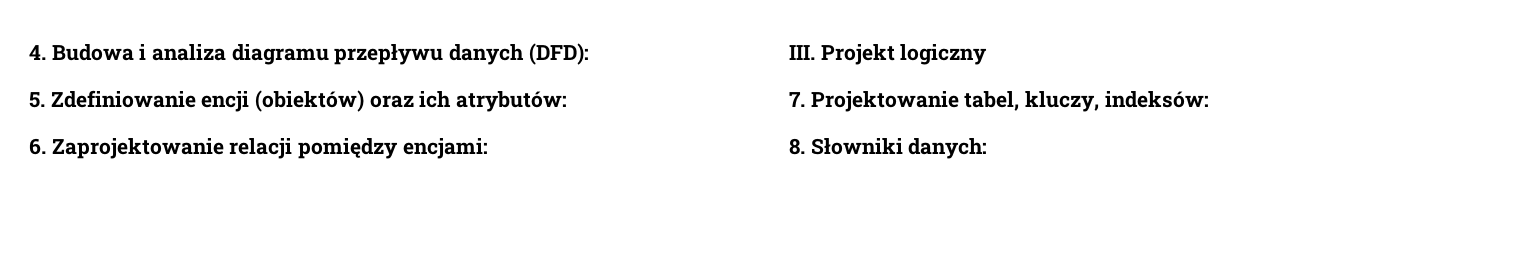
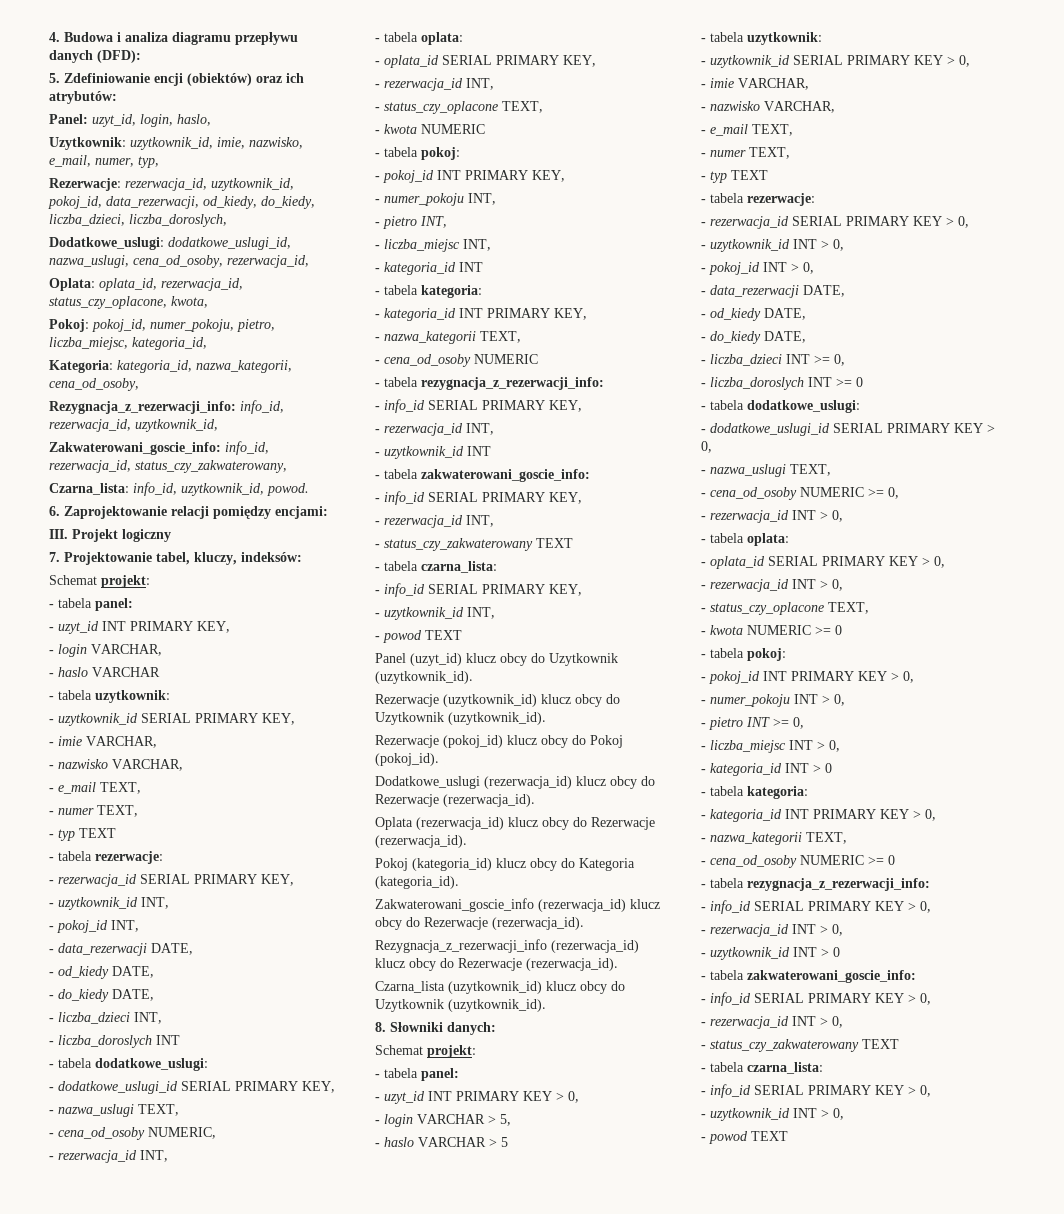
(568, 101) none -> [49,114,211,127] [49,137,303,150] [49,155,159,168] [49,178,294,191] [48,196,315,209] [49,214,227,227] [49,237,291,250] [49,255,309,268] [49,278,243,291] [49,296,208,309] [49,319,275,332] [49,337,207,350] [49,360,292,373] [49,378,139,391] [49,400,284,414] [49,419,218,432] [49,441,269,455] [49,460,287,473] [49,482,309,496] // Panel: uzyt_id, login, haslo, // Uzytkownik: uzytkownik_id, imie, nazwisko, e_mail, numer, typ, // Rezerwacje: rezerwacja_id, uzytkownik_id, pokoj_id, data_rezerwacji, od_kiedy, do_kiedy, liczba_dzieci, liczba_doroslych, // Dodatkowe_uslugi: dodatkowe_uslugi_id, nazwa_uslugi, cena_od_osoby, rezerwacja_id, // Oplata: oplata_id, rezerwacja_id, status_czy_oplacone, kwota, // Pokoj: pokoj_id, numer_pokoju, pietro, liczba_miejsc, kategoria_id, // Kategoria: kategoria_id, nazwa_kategorii, cena_od_osoby, // Rezygnacja_z_rezerwacji_info: info_id, rezerwacja_id, uzytkownik_id, // Zakwaterowani_goscie_info: info_id, rezerwacja_id, status_czy_zakwaterowany, // Czarna_lista: info_id, uzytkownik_id, powod.
[789,138,988,159] 8. Słowniki danych: -> [49,575,150,588] [49,598,133,611] [49,621,230,634] [49,644,162,657] [49,667,160,677] [49,690,170,703] [49,713,295,726] [49,736,157,748] [49,759,183,771] [49,782,141,794] [49,805,138,817] [49,828,116,841] [49,851,163,864] [49,874,294,887] [49,897,169,910] [49,920,139,933] [49,943,193,956] [49,966,154,979] [49,989,154,1002] [49,1012,162,1024] [49,1035,180,1048] [49,1058,208,1071] [49,1081,335,1094] [49,1104,179,1117] [49,1127,216,1140] [49,1150,168,1163] [375,32,463,45] [375,55,596,68] [375,78,494,91] [375,101,543,114] [375,124,485,134] [375,147,460,160] [375,170,565,183] [375,193,496,206] [375,216,447,229] [375,239,491,252] [375,262,483,275] [375,285,482,298] [375,308,587,321] [375,331,521,344] [375,354,538,367] [375,377,604,390] [375,399,582,413] [375,423,494,436] [375,446,491,459] [375,469,590,482] [375,491,582,505] [375,515,494,528] [375,538,573,551] [375,561,497,573] [375,583,582,597] [375,607,495,620] [375,630,462,643] [375,653,618,666] [375,671,473,684] [375,694,620,707] [375,712,546,725] [375,735,623,748] [375,753,439,766] [375,776,655,789] [375,794,535,807] [375,817,655,830] [375,835,467,848] [375,858,635,871] [375,876,459,889] [375,898,660,912] [375,917,584,930] [375,939,639,953] [375,958,618,971] [375,981,625,994] [375,999,546,1012] [375,1022,496,1035] [375,1045,476,1058] [375,1068,459,1081] [375,1091,579,1104] [375,1114,511,1127] [375,1137,508,1147] [701,32,822,45] [701,55,970,68] [701,78,809,90] [701,101,835,113] [701,124,793,136] [701,147,790,159] [701,170,768,183] [701,193,815,206] [701,216,969,229] [701,239,844,252] [701,262,814,275] [701,285,845,298] [701,308,806,321] [701,331,806,344] [701,354,845,366] [701,377,863,390] [701,400,860,413] [701,423,995,436] [701,441,712,453] [701,464,831,477] [701,487,899,500] [701,510,843,523] [701,533,789,546] [701,556,945,569] [701,579,843,592] [701,602,869,615] [701,625,842,635] [701,648,786,661] [701,671,914,684] [701,694,845,707] [701,717,804,730] [701,740,840,753] [701,763,832,776] [701,786,808,799] [701,809,936,822] [701,832,847,845] [701,855,895,868] [701,878,930,891] [701,900,931,914] [701,924,843,937] [701,947,840,960] [701,970,916,983] [701,992,931,1006] [701,1016,843,1029] [701,1039,899,1052] [701,1062,823,1074] [701,1084,931,1098] [701,1108,844,1121] [701,1131,788,1144] Schemat projekt: // - tabela panel: // - uzyt_id INT PRIMARY KEY, // - login VARCHAR, // - haslo VARCHAR // - tabela uzytkownik: // - uzytkownik_id SERIAL PRIMARY KEY, // - imie VARCHAR, // - nazwisko VARCHAR, // - e_mail TEXT, // - numer TEXT, // - typ TEXT // - tabela rezerwacje: // - rezerwacja_id SERIAL PRIMARY KEY, // - uzytkownik_id INT, // - pokoj_id INT, // - data_rezerwacji DATE, // - od_kiedy DATE, // - do_kiedy DATE, // - liczba_dzieci INT, // - liczba_doroslych INT // - tabela dodatkowe_uslugi: // - dodatkowe_uslugi_id SERIAL PRIMARY KEY, // - nazwa_uslugi TEXT, // - cena_od_osoby NUMERIC, // - rezerwacja_id INT, // - tabela oplata: // - oplata_id SERIAL PRIMARY KEY, // - rezerwacja_id INT, // - status_czy_oplacone TEXT, // - kwota NUMERIC // - tabela pokoj: // - pokoj_id INT PRIMARY KEY, // - numer_pokoju INT, // - pietro INT, // - liczba_miejsc INT, // - kategoria_id INT // - tabela kategoria: // - kategoria_id INT PRIMARY KEY, // - nazwa_kategorii TEXT, // - cena_od_osoby NUMERIC // - tabela rezygnacja_z_rezerwacji_info: // - info_id SERIAL PRIMARY KEY, // - rezerwacja_id INT, // - uzytkownik_id INT // - tabela zakwaterowani_goscie_info: // - info_id SERIAL PRIMARY KEY, // - rezerwacja_id INT, // - status_czy_zakwaterowany TEXT // - tabela czarna_lista: // - info_id SERIAL PRIMARY KEY, // - uzytkownik_id INT, // - powod TEXT // Panel (uzyt_id) klucz obcy do Uzytkownik (uzytkownik_id). // Rezerwacje (uzytkownik_id) klucz obcy do Uzytkownik (uzytkownik_id). // Rezerwacje (pokoj_id) klucz obcy do Pokoj (pokoj_id). // Dodatkowe_uslugi (rezerwacja_id) klucz obcy do Rezerwacje (rezerwacja_id). // Oplata (rezerwacja_id) klucz obcy do Rezerwacje (rezerwacja_id). // Pokoj (kategoria_id) klucz obcy do Kategoria (kategoria_id). // Zakwaterowani_goscie_info (rezerwacja_id) klucz obcy do Rezerwacje (rezerwacja_id). // Rezygnacja_z_rezerwacji_info (rezerwacja_id) klucz obcy do Rezerwacje (rezerwacja_id). // Czarna_lista (uzytkownik_id) klucz obcy do Uzytkownik (uzytkownik_id). // 8. Słowniki danych: // Schemat projekt: // - tabela panel: // - uzyt_id INT PRIMARY KEY > 0, // - login VARCHAR > 5, // - haslo VARCHAR > 5 // - tabela uzytkownik: // - uzytkownik_id SERIAL PRIMARY KEY > 0, // - imie VARCHAR, // - nazwisko VARCHAR, // - e_mail TEXT, // - numer TEXT, // - typ TEXT // - tabela rezerwacje: // - rezerwacja_id SERIAL PRIMARY KEY > 0, // - uzytkownik_id INT > 0, // - pokoj_id INT > 0, // - data_rezerwacji DATE, // - od_kiedy DATE, // - do_kiedy DATE, // - liczba_dzieci INT >= 0, // - liczba_doroslych INT >= 0 // - tabela dodatkowe_uslugi: // - dodatkowe_uslugi_id SERIAL PRIMARY KEY > 0, // - nazwa_uslugi TEXT, // - cena_od_osoby NUMERIC >= 0, // - rezerwacja_id INT > 0, // - tabela oplata: // - oplata_id SERIAL PRIMARY KEY > 0, // - rezerwacja_id INT > 0, // - status_czy_oplacone TEXT, // - kwota NUMERIC >= 0 // - tabela pokoj: // - pokoj_id INT PRIMARY KEY > 0, // - numer_pokoju INT > 0, // - pietro INT >= 0, // - liczba_miejsc INT > 0, // - kategoria_id INT > 0 // - tabela kategoria: // - kategoria_id INT PRIMARY KEY > 0, // - nazwa_kategorii TEXT, // - cena_od_osoby NUMERIC >= 0 // - tabela rezygnacja_z_rezerwacji_info: // - info_id SERIAL PRIMARY KEY > 0, // - rezerwacja_id INT > 0, // - uzytkownik_id INT > 0 // - tabela zakwaterowani_goscie_info: // - info_id SERIAL PRIMARY KEY > 0, // - rezerwacja_id INT > 0, // - status_czy_zakwaterowany TEXT // - tabela czarna_lista: // - info_id SERIAL PRIMARY KEY > 0, // - uzytkownik_id INT > 0, // - powod TEXT

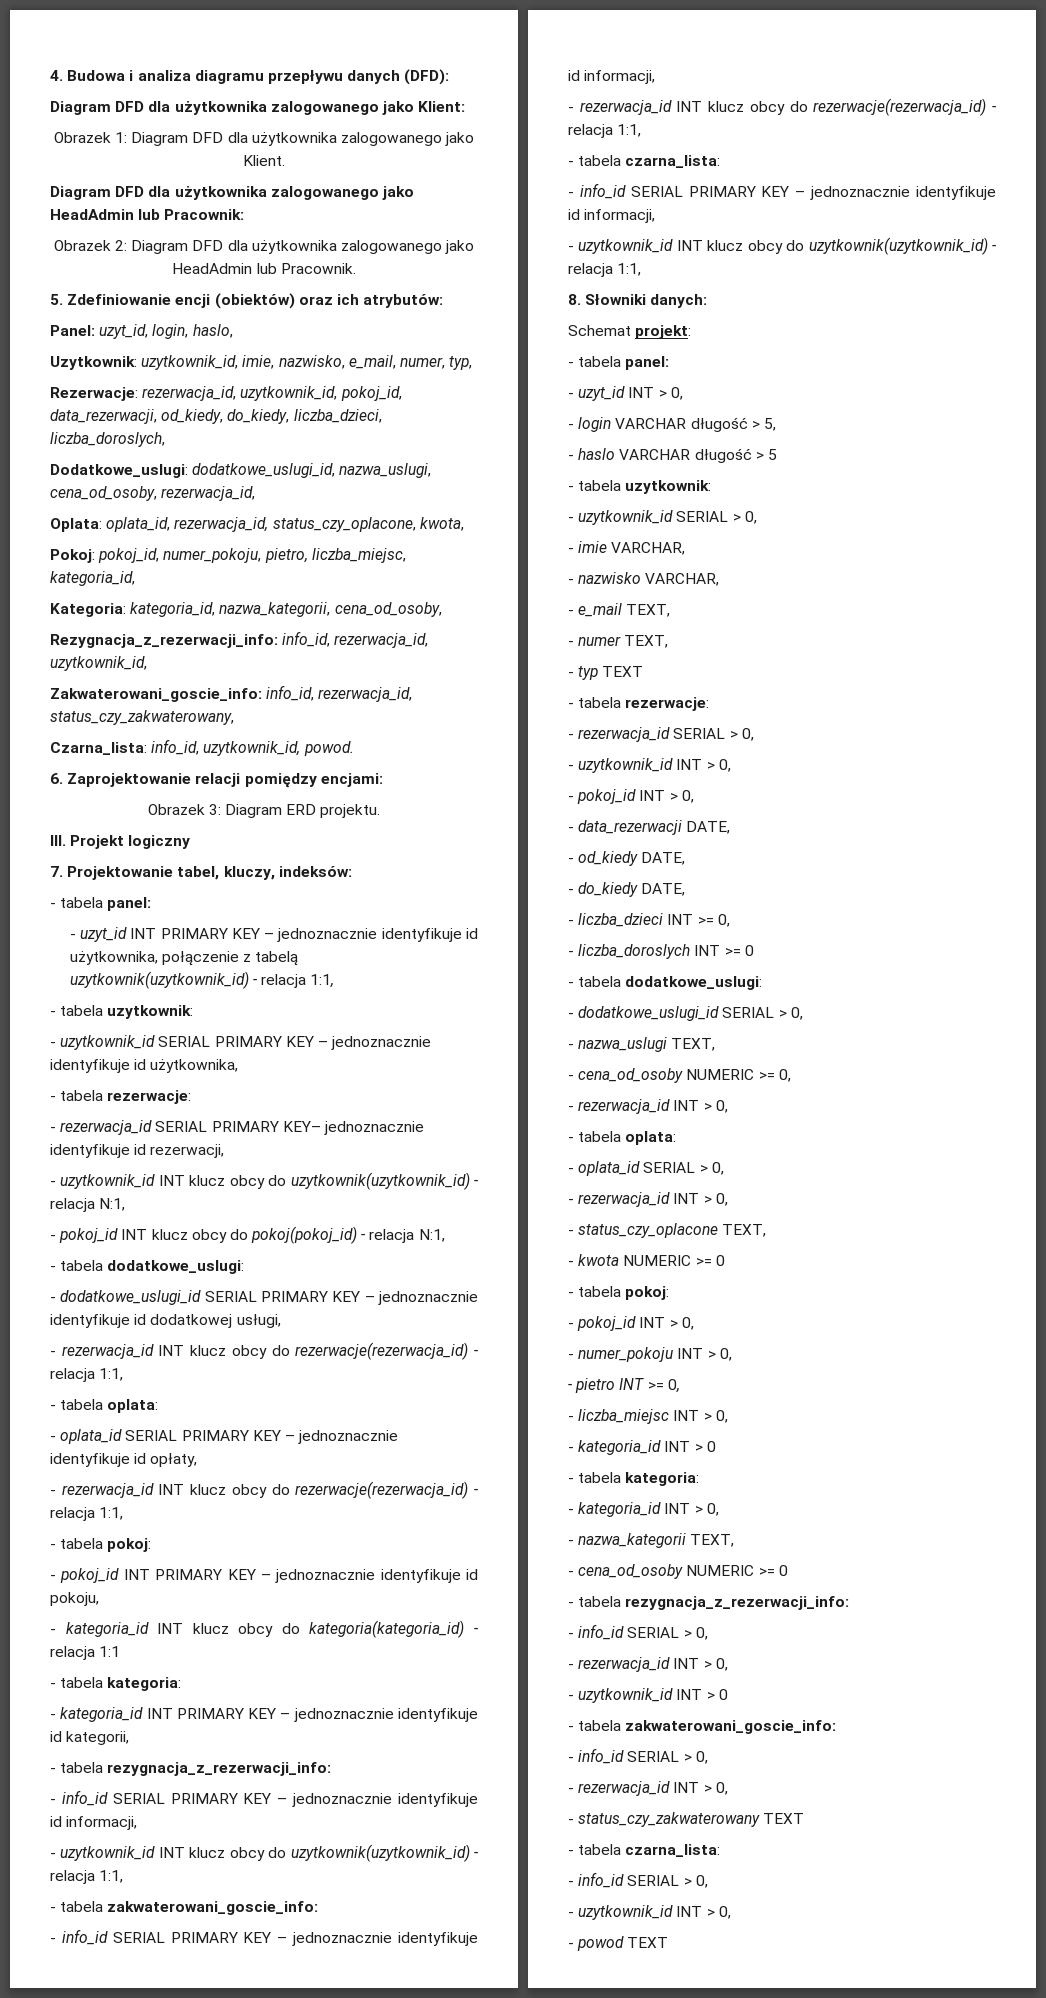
(141, 56) none -> [50,101,466,115] [53,132,475,146] [243,155,285,166] [50,186,414,200] [50,209,245,220] [53,240,475,254] [172,263,356,274] // Diagram DFD dla użytkownika zalogowanego jako Klient: // Obrazek 1: Diagram DFD dla użytkownika zalogowanego jako Klient. // Diagram DFD dla użytkownika zalogowanego jako HeadAdmin lub Pracownik: // Obrazek 2: Diagram DFD dla użytkownika zalogowanego jako HeadAdmin lub Pracownik.
(328, 512) none -> [147,804,381,818] // Obrazek 3: Diagram ERD projektu.
[49,575,150,588] [49,598,133,611] [49,621,230,634] [49,644,162,657] [49,667,160,677] [49,690,170,703] [49,713,295,726] [49,736,157,748] [49,759,183,771] [49,782,141,794] [49,805,138,817] [49,828,116,841] [49,851,163,864] [49,874,294,887] [49,897,169,910] [49,920,139,933] [49,943,193,956] [49,966,154,979] [49,989,154,1002] [49,1012,162,1024] [49,1035,180,1048] [49,1058,208,1071] [49,1081,335,1094] [49,1104,179,1117] [49,1127,216,1140] [49,1150,168,1163] [375,32,463,45] [375,55,596,68] [375,78,494,91] [375,101,543,114] [375,124,485,134] [375,147,460,160] [375,170,565,183] [375,193,496,206] [375,216,447,229] [375,239,491,252] [375,262,483,275] [375,285,482,298] [375,308,587,321] [375,331,521,344] [375,354,538,367] [375,377,604,390] [375,399,582,413] [375,423,494,436] [375,446,491,459] [375,469,590,482] [375,491,582,505] [375,515,494,528] [375,538,573,551] [375,561,497,573] [375,583,582,597] [375,607,495,620] [375,630,462,643] [375,653,618,666] [375,671,473,684] [375,694,620,707] [375,712,546,725] [375,735,623,748] [375,753,439,766] [375,776,655,789] [375,794,535,807] [375,817,655,830] [375,835,467,848] [375,858,635,871] [375,876,459,889] [375,898,660,912] [375,917,584,930] [375,939,639,953] [375,958,618,971] [375,981,625,994] [375,999,546,1012] // Schemat projekt: // - tabela panel: // - uzyt_id INT PRIMARY KEY, // - login VARCHAR, // - haslo VARCHAR // - tabela uzytkownik: // - uzytkownik_id SERIAL PRIMARY KEY, // - imie VARCHAR, // - nazwisko VARCHAR, // - e_mail TEXT, // - numer TEXT, // - typ TEXT // - tabela rezerwacje: // - rezerwacja_id SERIAL PRIMARY KEY, // - uzytkownik_id INT, // - pokoj_id INT, // - data_rezerwacji DATE, // - od_kiedy DATE, // - do_kiedy DATE, // - liczba_dzieci INT, // - liczba_doroslych INT // - tabela dodatkowe_uslugi: // - dodatkowe_uslugi_id SERIAL PRIMARY KEY, // - nazwa_uslugi TEXT, // - cena_od_osoby NUMERIC, // - rezerwacja_id INT, // - tabela oplata: // - oplata_id SERIAL PRIMARY KEY, // - rezerwacja_id INT, // - status_czy_oplacone TEXT, // - kwota NUMERIC // - tabela pokoj: // - pokoj_id INT PRIMARY KEY, // - numer_pokoju INT, // - pietro INT, // - liczba_miejsc INT, // - kategoria_id INT // - tabela kategoria: // - kategoria_id INT PRIMARY KEY, // - nazwa_kategorii TEXT, // - cena_od_osoby NUMERIC // - tabela rezygnacja_z_rezerwacji_info: // - info_id SERIAL PRIMARY KEY, // - rezerwacja_id INT, // - uzytkownik_id INT // - tabela zakwaterowani_goscie_info: // - info_id SERIAL PRIMARY KEY, // - rezerwacja_id INT, // - status_czy_zakwaterowany TEXT // - tabela czarna_lista: // - info_id SERIAL PRIMARY KEY, // - uzytkownik_id INT, // - powod TEXT // Panel (uzyt_id) klucz obcy do Uzytkownik (uzytkownik_id). // Rezerwacje (uzytkownik_id) klucz obcy do Uzytkownik (uzytkownik_id). // Rezerwacje (pokoj_id) klucz obcy do Pokoj (pokoj_id). // Dodatkowe_uslugi (rezerwacja_id) klucz obcy do Rezerwacje (rezerwacja_id). // Oplata (rezerwacja_id) klucz obcy do Rezerwacje (rezerwacja_id). // Pokoj (kategoria_id) klucz obcy do Kategoria (kategoria_id). // Zakwaterowani_goscie_info (rezerwacja_id) klucz obcy do Rezerwacje (rezerwacja_id). // Rezygnacja_z_rezerwacji_info (rezerwacja_id) klucz obcy do Rezerwacje (rezerwacja_id). // Czarna_lista (uzytkownik_id) klucz obcy do Uzytkownik (uzytkownik_id). -> [50,897,152,911] [69,927,478,942] [69,951,299,966] [69,971,335,989] [50,1005,194,1019] [50,1035,432,1050] [50,1059,239,1073] [50,1090,192,1104] [50,1120,424,1135] [50,1144,225,1158] [50,1172,478,1190] [50,1198,126,1212] [50,1226,445,1244] [50,1260,245,1274] [50,1290,478,1305] [50,1314,281,1328] [50,1342,479,1360] [50,1368,124,1382] [50,1399,159,1413] [50,1429,399,1444] [50,1453,198,1467] [50,1481,479,1499] [50,1507,124,1521] [50,1538,152,1552] [50,1568,478,1583] [50,1592,99,1606] [50,1620,478,1638] [50,1646,121,1660] [50,1677,182,1691] [50,1707,478,1722] [50,1731,130,1745] [50,1762,332,1776] [50,1790,478,1807] [50,1816,138,1830] [50,1844,478,1862] [50,1870,124,1884] [50,1901,319,1915] [50,1929,478,1946] [568,70,656,84] [568,98,996,116] [568,124,642,138] [568,155,721,168] [568,183,996,200] [568,209,656,223] [568,237,996,255] [568,263,642,277] // - tabela panel: // - uzyt_id INT PRIMARY KEY – jednoznacznie identyfikuje id użytkownika, połączenie z tabelą uzytkownik(uzytkownik_id) - relacja 1:1, // - tabela uzytkownik: // - uzytkownik_id SERIAL PRIMARY KEY – jednoznacznie identyfikuje id użytkownika, // - tabela rezerwacje: // - rezerwacja_id SERIAL PRIMARY KEY– jednoznacznie identyfikuje id rezerwacji, // - uzytkownik_id INT klucz obcy do uzytkownik(uzytkownik_id) - relacja N:1, // - pokoj_id INT klucz obcy do pokoj(pokoj_id) - relacja N:1, // - tabela dodatkowe_uslugi: // - dodatkowe_uslugi_id SERIAL PRIMARY KEY – jednoznacznie identyfikuje id dodatkowej usługi, // - rezerwacja_id INT klucz obcy do rezerwacje(rezerwacja_id) - relacja 1:1, // - tabela oplata: // - oplata_id SERIAL PRIMARY KEY – jednoznacznie identyfikuje id opłaty, // - rezerwacja_id INT klucz obcy do rezerwacje(rezerwacja_id) - relacja 1:1, // - tabela pokoj: // - pokoj_id INT PRIMARY KEY – jednoznacznie identyfikuje id pokoju, // - kategoria_id INT klucz obcy do kategoria(kategoria_id) - relacja 1:1 // - tabela kategoria: // - kategoria_id INT PRIMARY KEY – jednoznacznie identyfikuje id kategorii, // - tabela rezygnacja_z_rezerwacji_info: // - info_id SERIAL PRIMARY KEY – jednoznacznie identyfikuje id informacji, // - uzytkownik_id INT klucz obcy do uzytkownik(uzytkownik_id) - relacja 1:1, // - tabela zakwaterowani_goscie_info: // - info_id SERIAL PRIMARY KEY – jednoznacznie identyfikuje id informacji, // - rezerwacja_id INT klucz obcy do rezerwacje(rezerwacja_id) - relacja 1:1, // - tabela czarna_lista: // - info_id SERIAL PRIMARY KEY – jednoznacznie identyfikuje id informacji, // - uzytkownik_id INT klucz obcy do uzytkownik(uzytkownik_id) - relacja 1:1,
[456,1091,552,1101] PRIMARY KEY -> (655, 392) none
(485, 1119) none -> [690,417,748,432] długość
(486, 1142) none -> [694,448,752,463] długość
[847,55,943,65] PRIMARY KEY -> (729, 516) none
[846,216,942,226] PRIMARY KEY -> (726, 733) none
[887,423,983,433] PRIMARY KEY -> (775, 1012) none
[822,556,918,566] PRIMARY KEY -> (696, 1167) none
[791,671,887,681] PRIMARY KEY -> (666, 1322) none
[813,809,909,819] PRIMARY KEY -> (691, 1508) none
[808,901,904,911] PRIMARY KEY -> (680, 1632) none
[808,993,904,1003] PRIMARY KEY -> (680, 1756) none
[808,1085,904,1095] PRIMARY KEY -> (680, 1880) none

